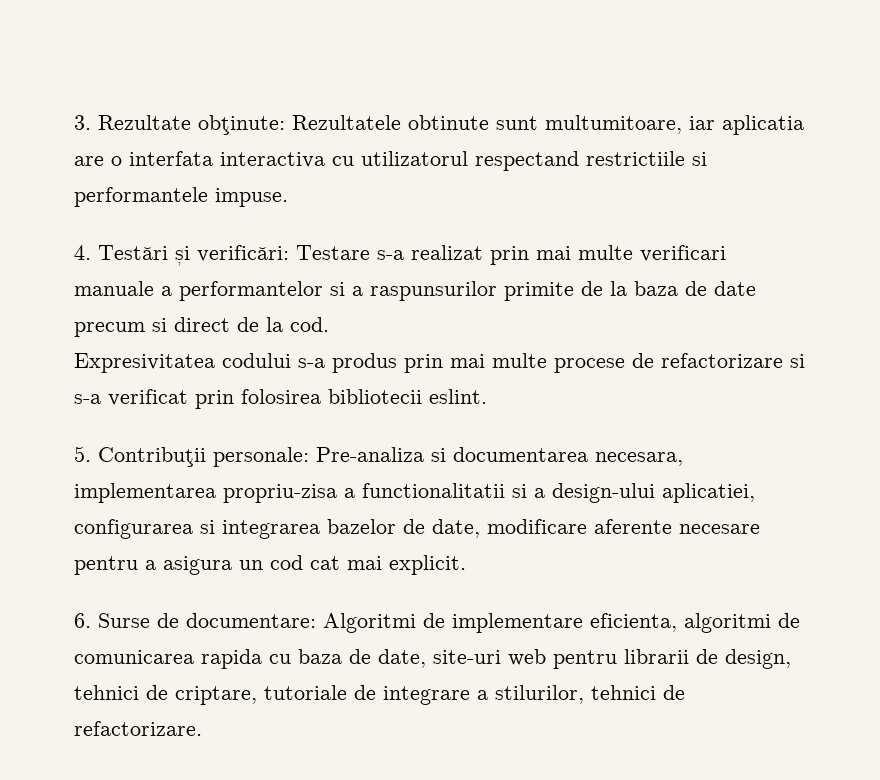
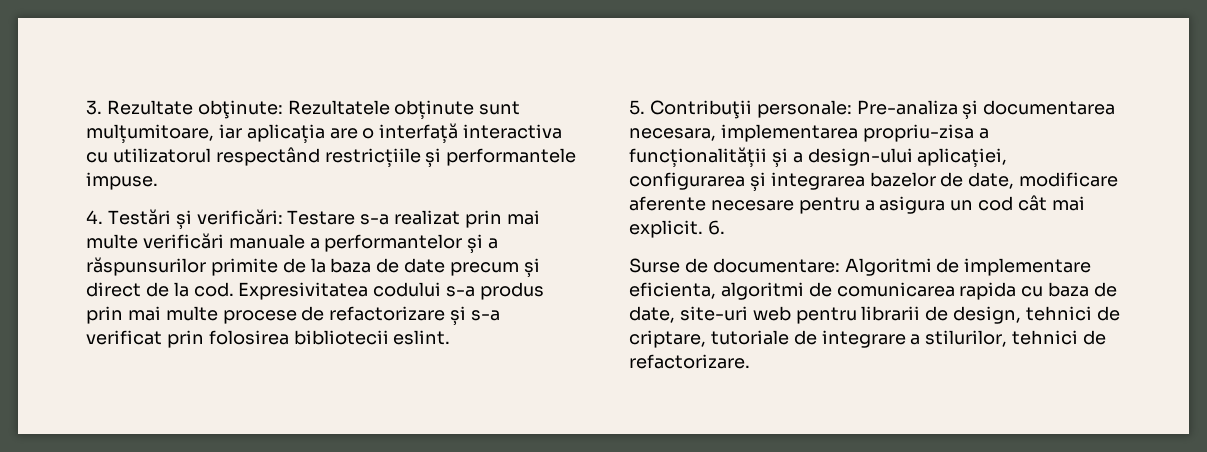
[408,115,804,135] obtinute sunt multumitoare, iar aplicatia -> [394,100,521,119] [86,124,325,143] obținute sunt mulțumitoare, iar aplicația
[129,151,213,166] interfata -> [379,123,459,143] interfață
[475,151,707,171] respectand restrictiile si -> [215,147,442,167] respectând restricțiile și
[640,245,726,262] verificari -> [142,233,224,249] verificări
[330,281,497,301] si a raspunsurilor -> [467,234,499,253] [86,257,206,276] și a răspunsurilor
[152,318,167,332] si -> [523,258,540,277] și
(329, 324) // -> (234, 289) none
[790,354,805,368] si -> [450,306,467,325] și
[431,448,446,462] si -> [962,100,979,119] și
[362,483,755,503] [74,519,215,539] functionalitatii si a design-ului aplicatiei, configurarea si -> [629,147,1008,167] [629,172,766,191] funcționalității și a design-ului aplicației, configurarea și
[310,556,340,570] cat -> [1018,195,1048,211] cât
[74,613,91,628] // 6. -> [707,220,725,235] 6. //

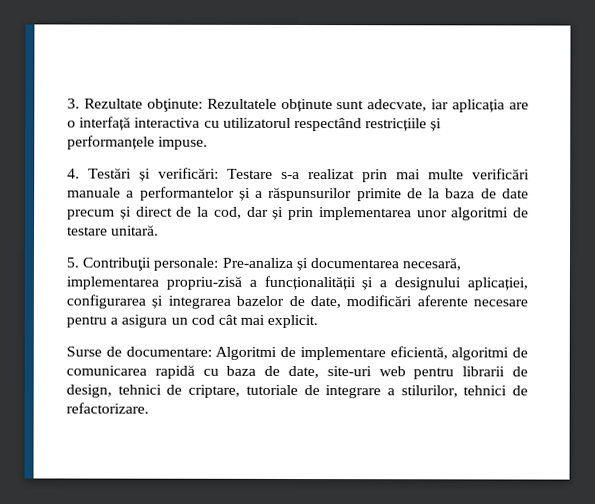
[86,124,214,143] mulțumitoare, -> [367,99,428,112] adecvate,
[446,148,577,166] performantele -> [67,135,155,150] performanțele
[193,282,545,300] [86,306,501,325] [86,330,451,348] cod. Expresivitatea codului s-a produs prin mai multe procese de refactorizare și s-a verificat prin folosirea bibliotecii eslint. -> [213,206,529,221] [67,224,160,236] cod, dar și prin implementarea unor algoritmi de testare unitară.
[629,124,974,142] necesara, implementarea propriu-zisa -> [402,257,462,271] [66,275,242,290] necesară, implementarea propriu-zisă
[807,148,913,166] design-ului -> [394,277,462,291] designului
[1019,172,1119,187] modificare -> [346,295,413,307] modificări
[707,220,725,235] 6. -> (319, 321) none
[629,282,716,299] eficienta, -> [389,346,448,360] eficientă,
[959,282,1017,300] rapida -> [154,364,195,379] rapidă

